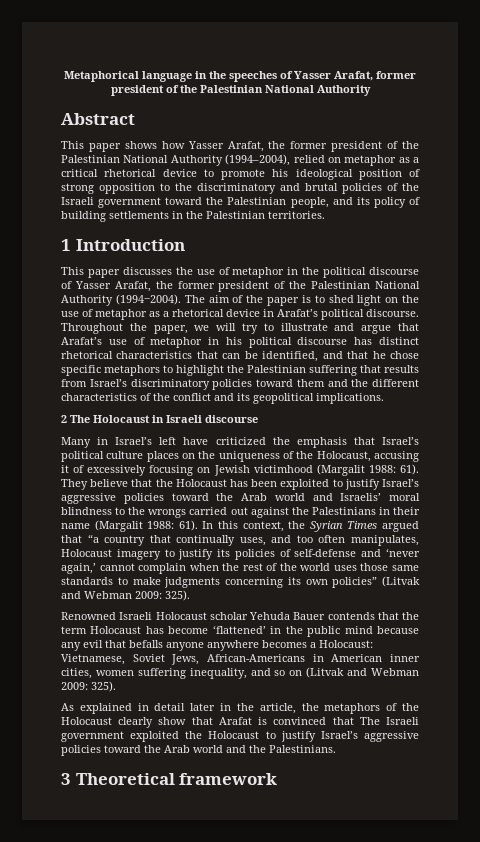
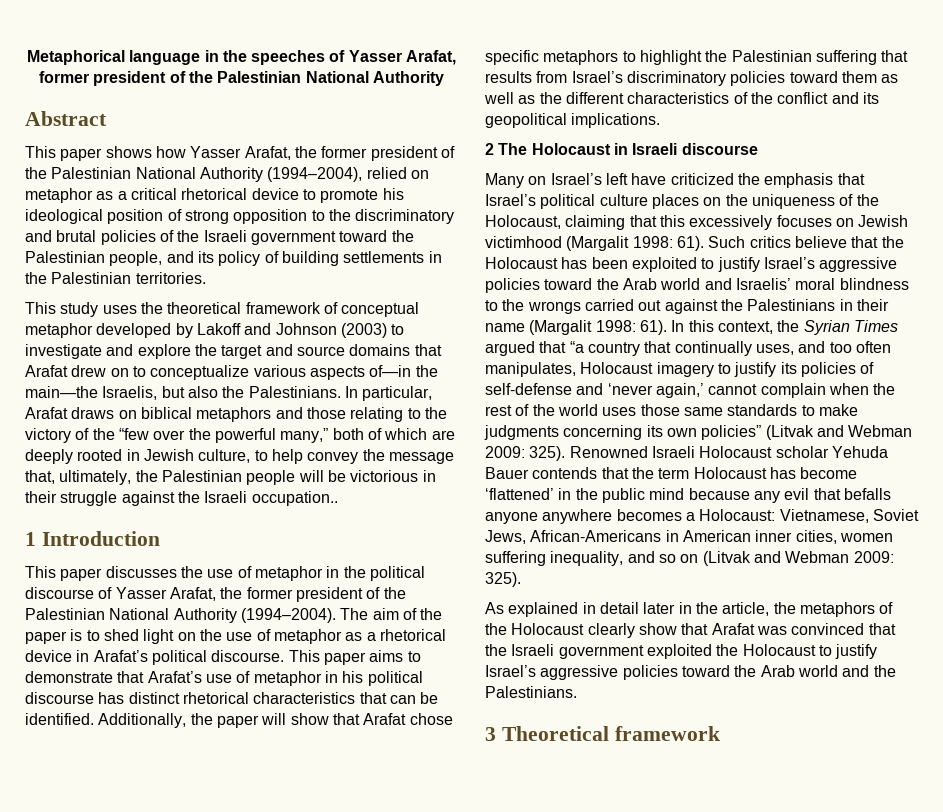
(325, 215) none -> [25,302,420,317] [25,323,405,338] [25,344,442,359] [25,365,438,380] [25,386,433,401] [25,407,447,422] [25,428,455,443] [25,449,454,464] [25,470,436,485] [25,491,338,506] // This study uses the theoretical framework of conceptual metaphor developed by Lakoff and Johnson (2003) to investigate and explore the target and source domains that Arafat drew on to conceptualize various aspects of—in the main—the Israelis, but also the Palestinians. In particular, Arafat draws on biblical metaphors and those relating to the victory of the “few over the powerful many,” both of which are deeply rooted in Jewish culture, to help convey the message that, ultimately, the Palestinian people will be victorious in their struggle against the Israeli occupation..
[61,323,392,334] Throughout the paper, we will try to illustrate and argue -> [288,650,421,665] [25,671,113,683] This paper aims to demonstrate
[262,351,386,362] identified, and that he -> [25,713,407,728] identified. Additionally, the paper will show that Arafat
[327,379,348,387] and -> [881,74,899,83] [484,92,536,104] as well as
[97,437,109,445] in -> [528,176,547,185] on
[374,451,420,462] [61,464,419,476] [61,479,88,490] accusing it of excessively focusing on Jewish victimhood (Margalit 1988: 61). They -> [565,215,909,230] [485,236,791,251] claiming that this excessively focuses on Jewish victimhood (Margalit 1998: 61). Such critics
[147,521,175,529] 1988: -> [595,320,636,332] 1998:
(190, 595) // -> (566, 453) none
[258,717,268,725] is -> [756,626,787,635] was
[359,717,380,725] The -> [485,644,507,656] the

